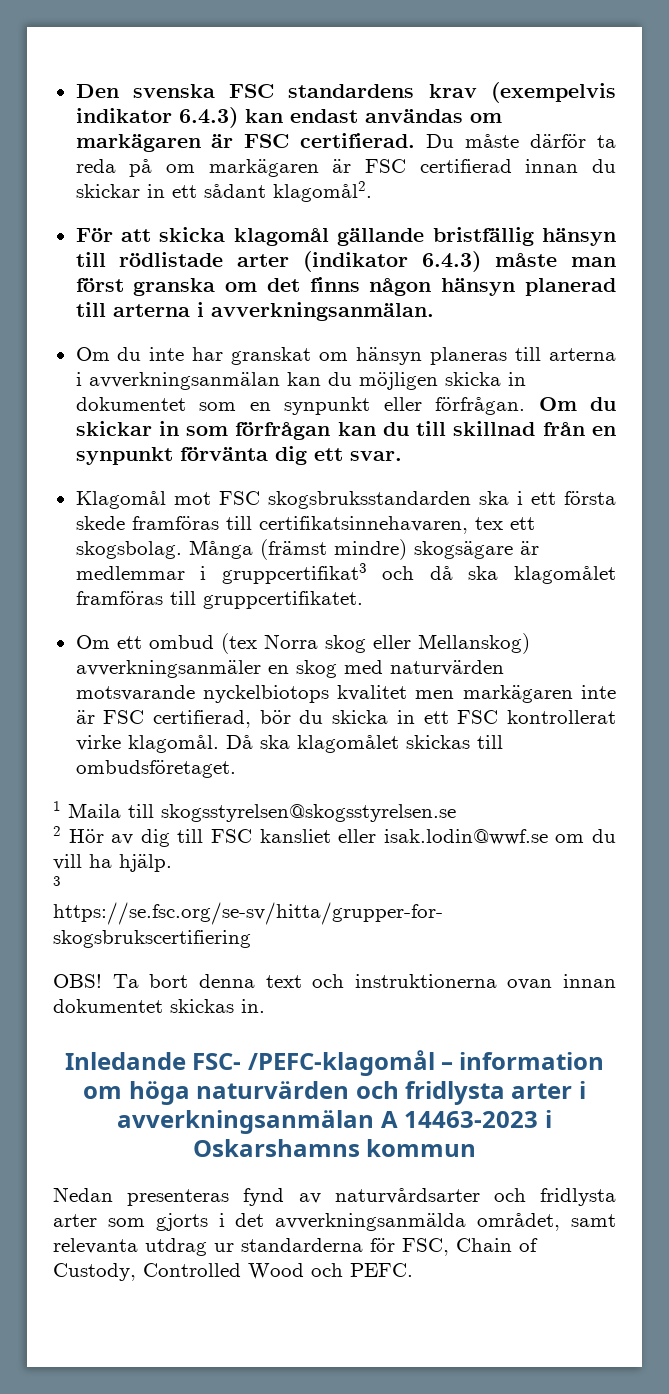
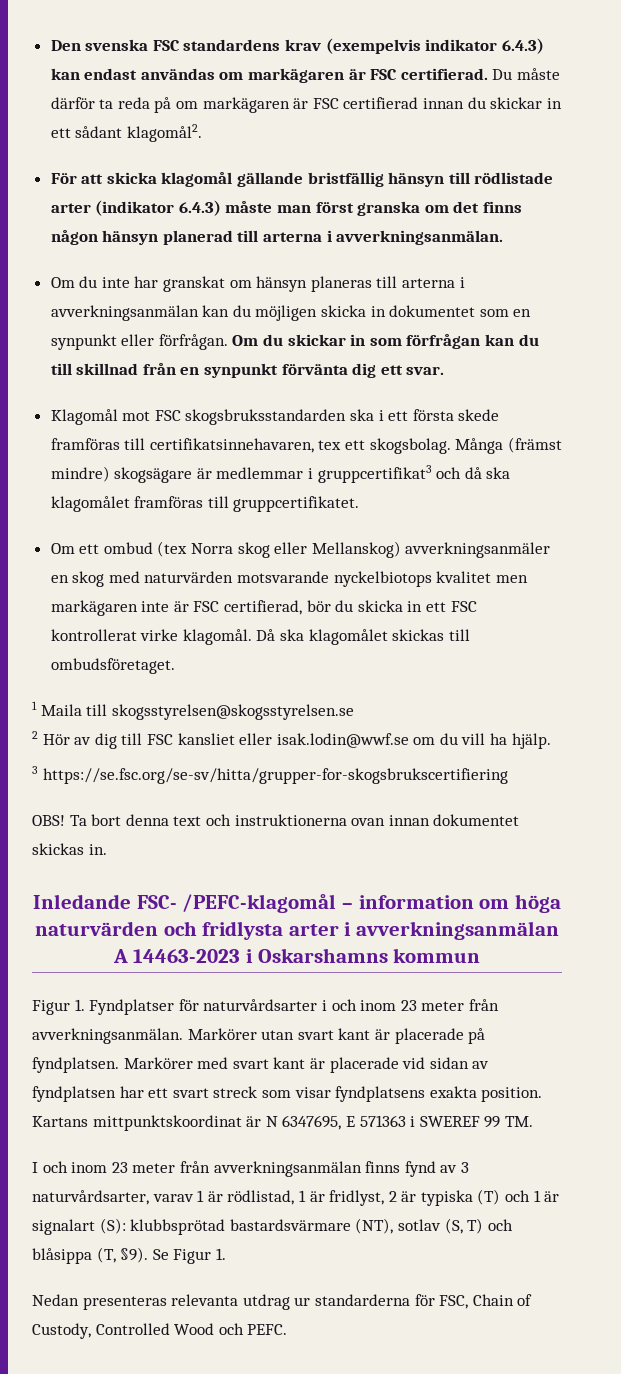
[53,1187,616,1206] [53,1213,616,1231] Nedan presenteras fynd av naturvårdsarter och fridlysta arter som gjorts i det avverkningsanmälda området, samt -> [32,999,499,1015] [32,1028,486,1044] [32,1057,490,1073] [32,1086,543,1102] [32,1115,533,1131] [32,1161,469,1177] [32,1189,560,1206] [32,1218,513,1235] [32,1247,226,1264] [32,1294,167,1310] Figur 1. Fyndplatser för naturvårdsarter i och inom 23 meter från avverkningsanmälan. Markörer utan svart kant är placerade på fyndplatsen. Markörer med svart kant är placerade vid sidan av fyndplatsen har ett svart streck som visar fyndplatsens exakta position. Kartans mittpunktskoordinat är N 6347695, E 571363 i SWEREF 99 TM. // I och inom 23 meter från avverkningsanmälan finns fynd av 3 naturvårdsarter, varav 1 är rödlistad, 1 är fridlyst, 2 är typiska (T) och 1 är signalart (S): klubbsprötad bastardsvärmare (NT), sotlav (S, T) och blåsippa (T, §9). Se Figur 1. // Nedan presenteras

